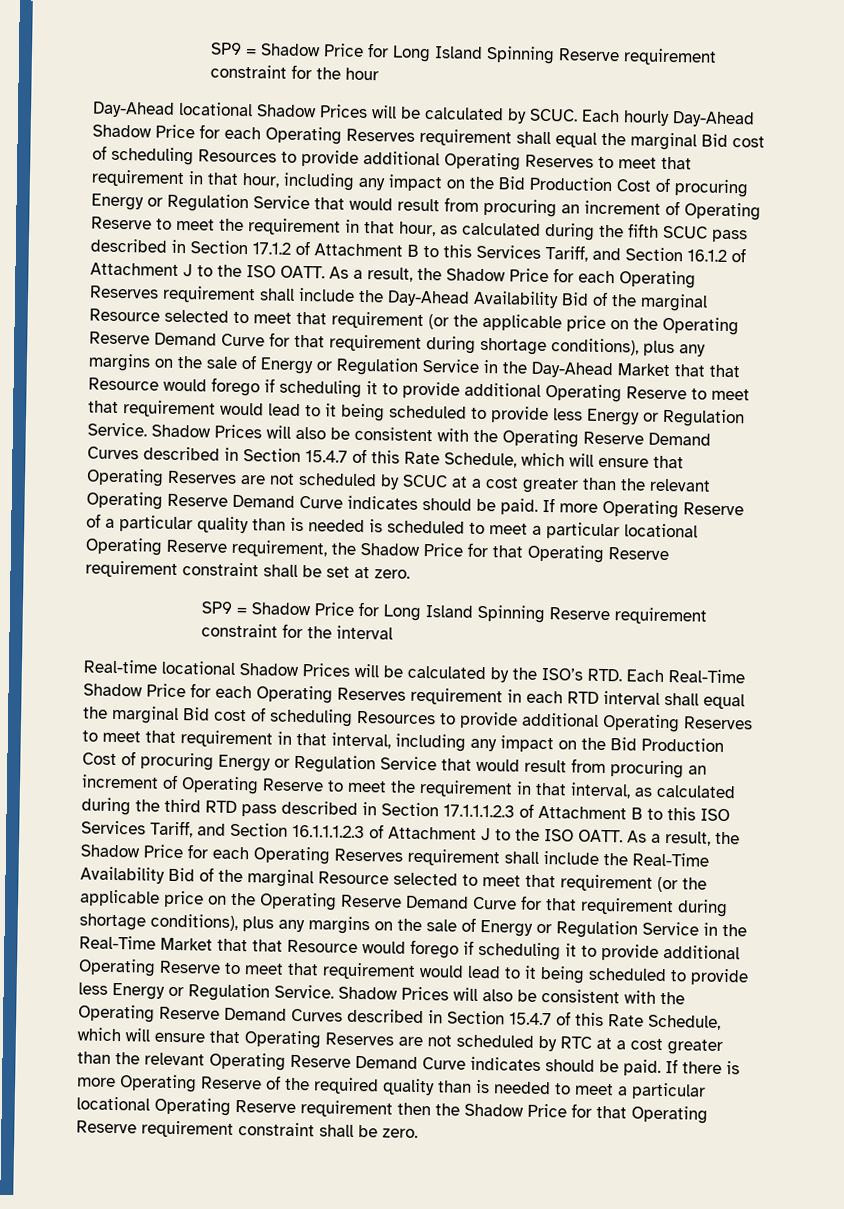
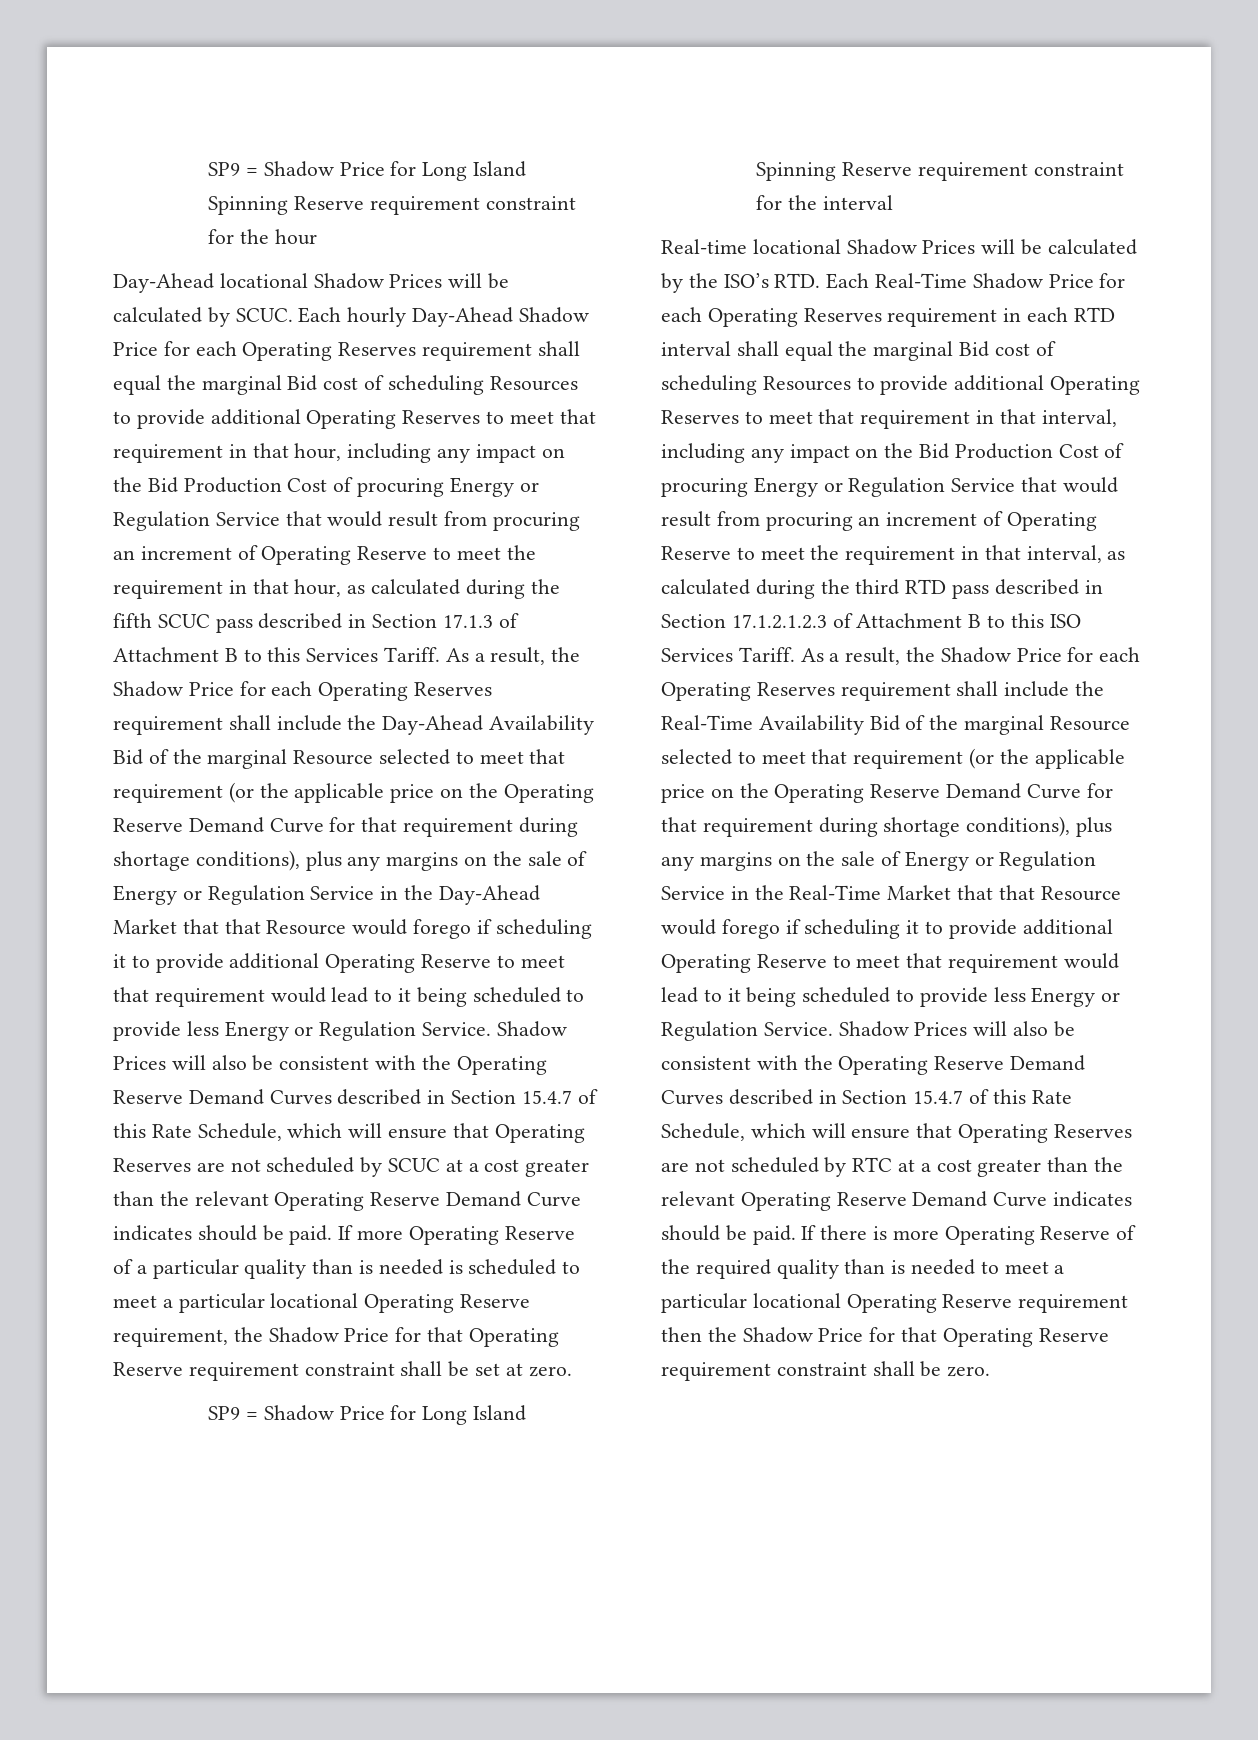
[252,242,291,255] 17.1.2 -> [442,614,493,628] 17.1.3
[545,244,746,263] [90,262,325,279] Tariff, and Section 16.1.2 of Attachment J to the ISO OATT. -> [384,647,441,662] Tariff.
[443,804,515,818] 17.1.1.1.2.3 -> [731,614,827,629] 17.1.2.1.2.3
[150,820,623,843] Tariff, and Section 16.1.1.1.2.3 of Attachment J to the ISO OATT. -> [738,647,795,662] Tariff.

